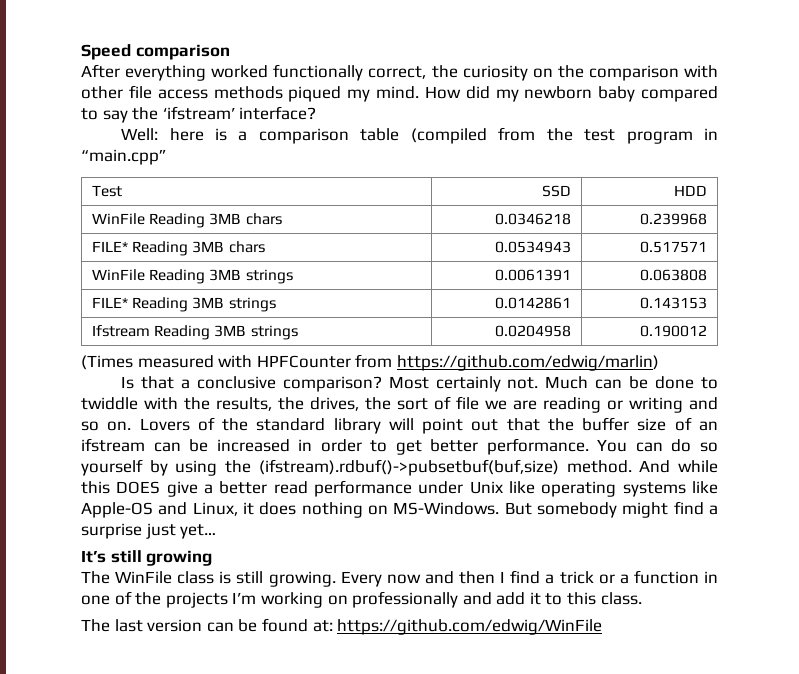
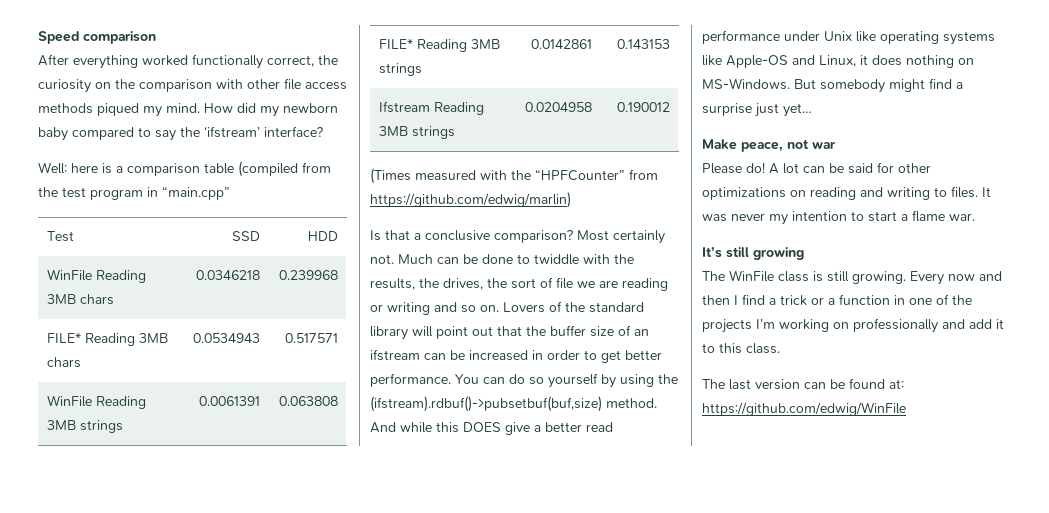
[256,355,351,368] HPFCounter -> [511,169,625,181] the “HPFCounter”
(217, 531) none -> [702,139,836,152] [702,162,931,174] [702,186,991,200] [702,210,975,225] // Make peace, not war // Please do! A lot can be said for other optimizations on reading and writing to files. It was never my intention to start a flame war.

